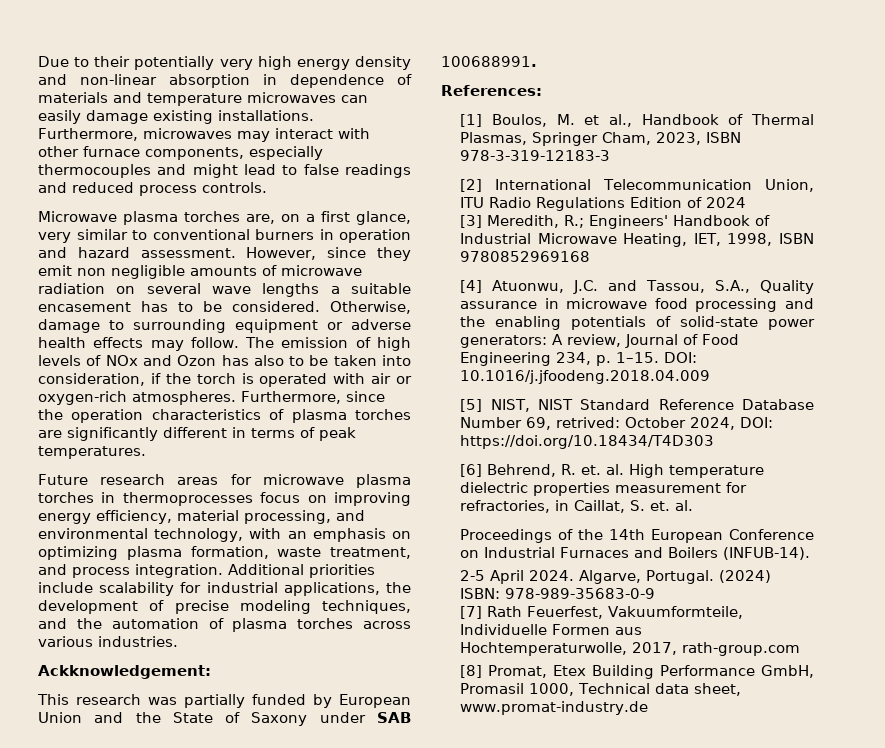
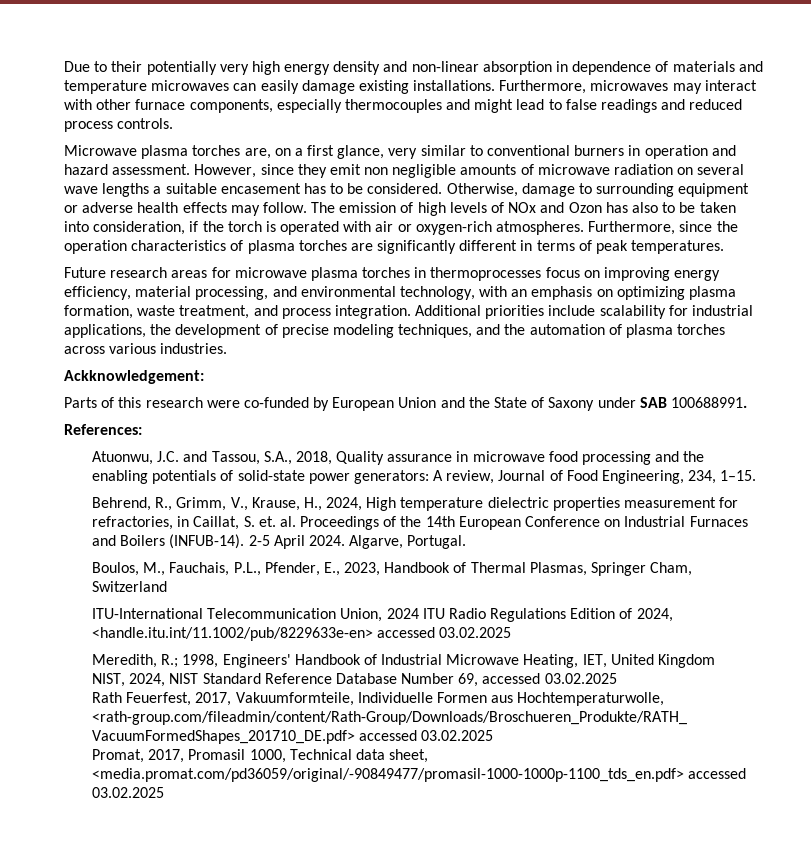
[37,694,306,708] This research was partially funded -> [64,397,309,408] Parts of this research were co-funded
[460,114,814,127] [460,132,742,146] [460,150,611,161] [460,179,814,192] [460,197,747,211] [460,215,771,229] [460,233,814,247] [460,251,591,262] [460,280,483,293] [1] Boulos, M. et al., Handbook of Thermal Plasmas, Springer Cham, 2023, ISBN 978-3-319-12183-3 // [2] International Telecommunication Union, ITU Radio Regulations Edition of 2024 // [3] Meredith, R.; Engineers' Handbook of Industrial Microwave Heating, IET, 1998, ISBN 9780852969168 // [4] -> (142, 429) none
(751, 286) none -> [295,451,332,465] 2018,
[460,352,698,366] [460,370,711,384] [460,399,814,412] [460,417,774,430] [460,435,715,449] [460,464,625,477] Engineering 234, p. 1–15. DOI: 10.1016/j.jfoodeng.2018.04.009 // [5] NIST, NIST Standard Reference Database Number 69, retrived: October 2024, DOI: https://doi.org/10.18434/T4D303 // [6] Behrend, R. et. al. -> [602,470,757,484] [92,497,363,511] Engineering, 234, 1–15. // Behrend, R., Grimm, V., Krause, H., 2024,
(694, 505) // -> (296, 521) none
(811, 553) // -> (245, 541) none
[719,570,772,583] [460,588,656,599] [460,606,483,619] (2024) ISBN: 978-989-35683-0-9 // [7] -> [92,562,693,576] [92,581,168,592] [92,608,673,622] [92,627,512,641] [92,654,716,668] [92,673,617,687] // Boulos, M., Fauchais, P.L., Pfender, E., 2023, Handbook of Thermal Plasmas, Springer Cham, Switzerland // ITU-International Telecommunication Union, 2024 ITU Radio Regulations Edition of 2024, <handle.itu.int/11.1002/pub/8229633e-en> accessed 03.02.2025 // Meredith, R.; 1998, Engineers' Handbook of Industrial Microwave Heating, IET, United Kingdom // NIST, 2024, NIST Standard Reference Database Number 69, accessed 03.02.2025 //
(604, 612) none -> [195,692,232,706] 2017,
[632,642,801,656] [460,665,814,679] 2017, rath-group.com // [8] Promat, Etex Building Performance GmbH, -> [92,711,688,725] [92,730,494,744] [92,749,185,763] <rath-group.com/fileadmin/content/Rath-Group/Downloads/Broschueren_Produkte/RATH_ VacuumFormedShapes_201710_DE.pdf> accessed 03.02.2025 // Promat, 2017,
[460,701,649,715] www.promat-industry.de -> [92,768,747,782] [92,787,165,798] <media.promat.com/pd36059/original/-90849477/promasil-1000-1000p-1100_tds_en.pdf> accessed 03.02.2025

